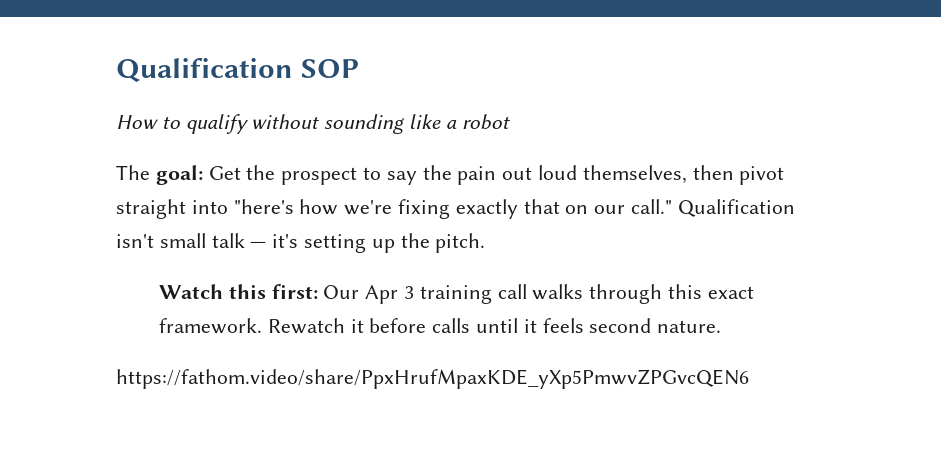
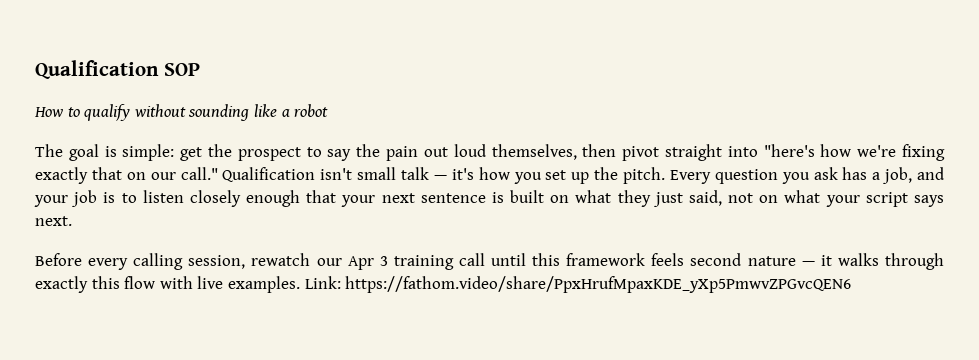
[155,165,241,185] goal: Get -> [68,144,203,161] goal is simple: get
[304,234,367,253] setting -> [478,167,567,184] how you set
[158,284,754,304] [158,318,722,334] // Watch this first: Our Apr 3 training call walks through this exact framework. Rewatch it before calls until it feels second nature. // -> [669,167,944,184] [34,190,944,207] [35,216,72,226] [35,253,944,270] [35,276,341,293] Every question you ask has a job, and your job is to listen closely enough that your next sentence is built on what they just said, not on what your script says next. // Before every calling session, rewatch our Apr 3 training call until this framework feels second nature — it walks through exactly this flow with live examples. Link:

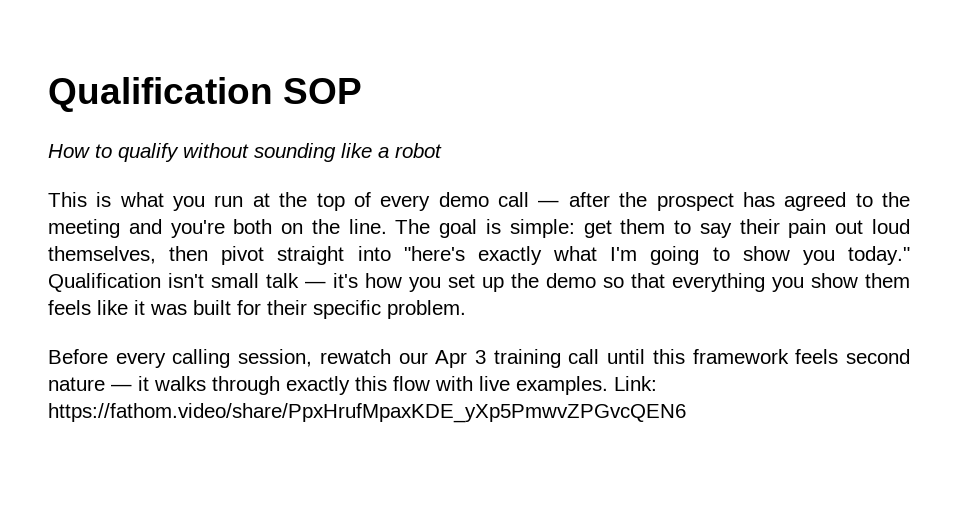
(329, 110) none -> [48,192,910,211] [48,219,387,238] This is what you run at the top of every demo call — after the prospect has agreed to the meeting and you're both on the line.
[208,144,301,161] the prospect -> [620,219,666,234] them
[356,144,381,157] the -> [739,219,780,234] their
[820,144,946,161] [35,167,218,184] how we're fixing exactly that on our call." -> [477,246,911,265] exactly what I'm going to show you today."
[623,167,944,184] [34,190,944,207] [35,216,72,226] pitch. Every question you ask has a job, and your job is to listen closely enough that your next sentence is built on what they just said, not on what your script says next. -> [546,273,910,292] [48,300,466,319] demo so that everything you show them feels like it was built for their specific problem.

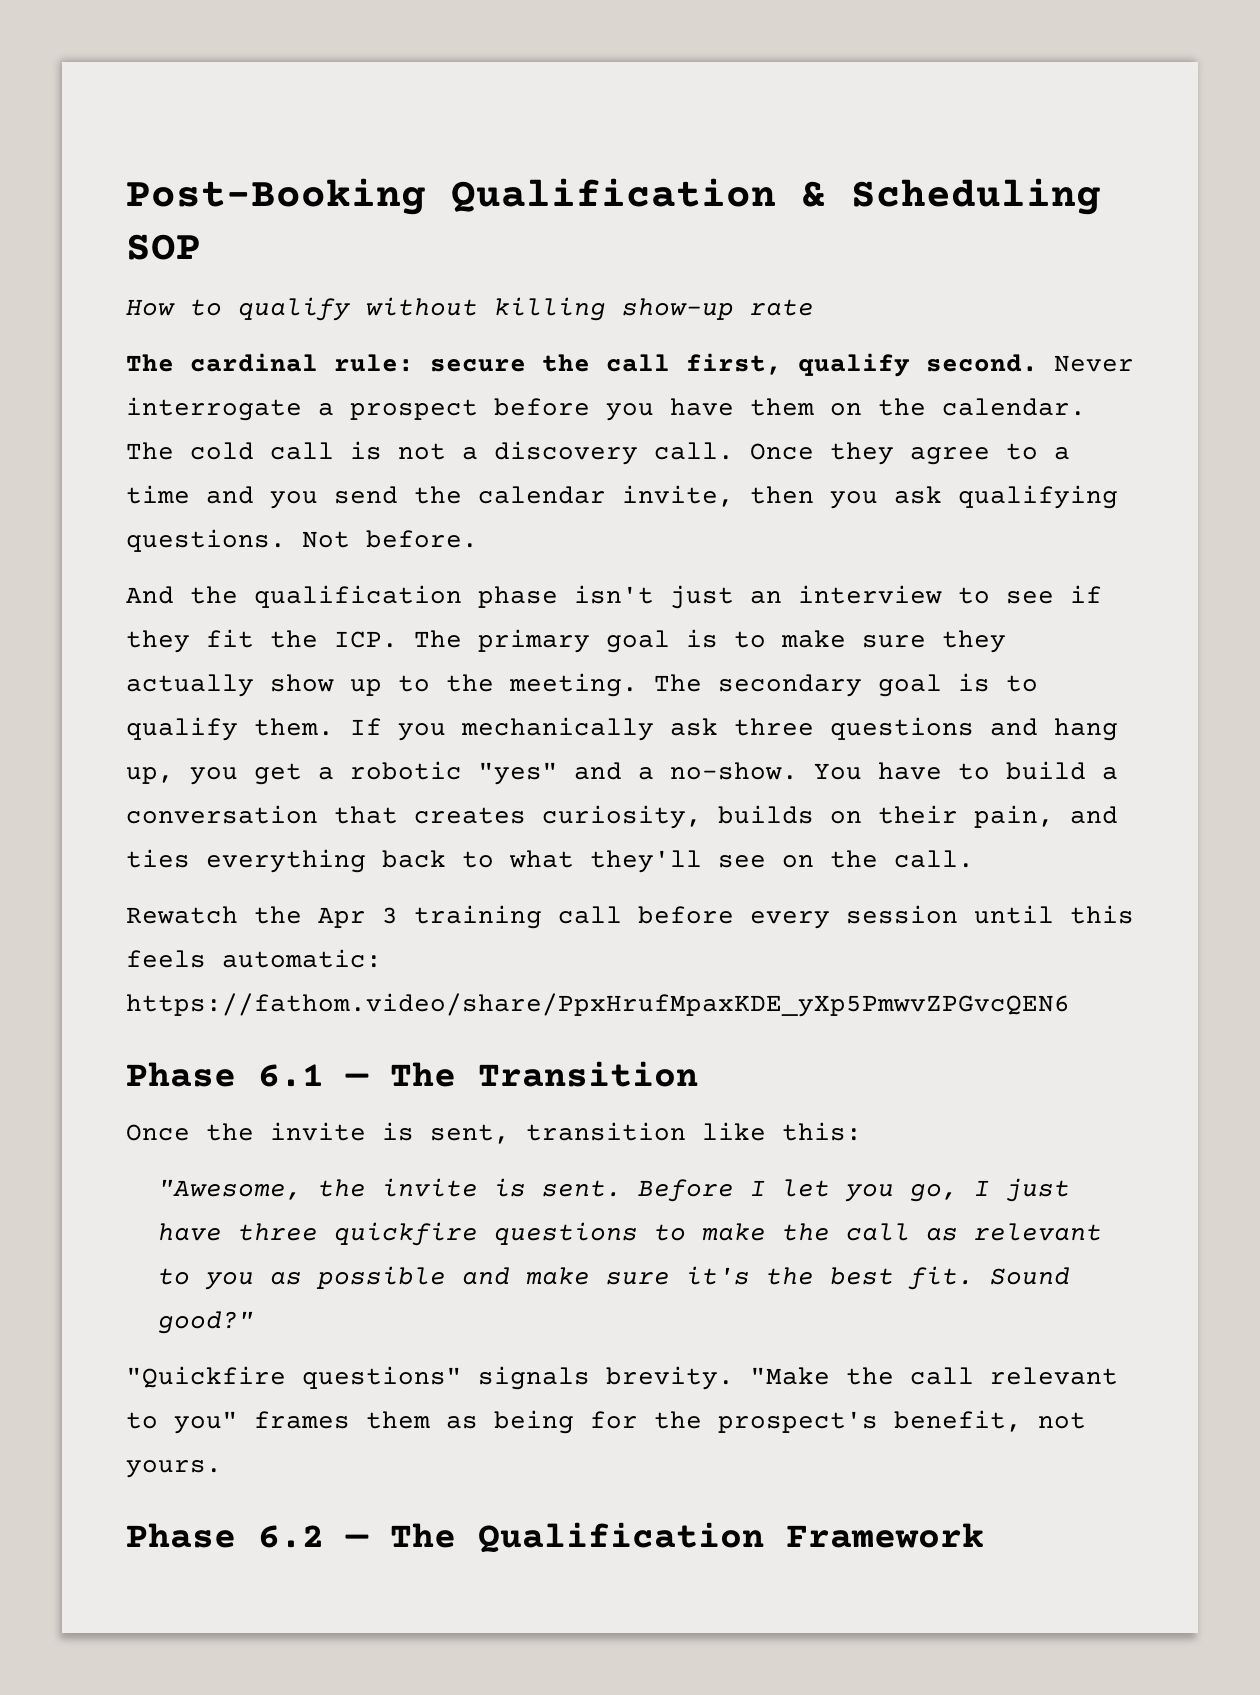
[48,77,273,112] Qualification -> [126,178,1101,215] Post-Booking Qualification & Scheduling
[254,143,442,162] [48,192,910,211] [48,219,911,238] [48,246,911,265] [48,273,910,292] [48,300,466,319] [48,349,910,368] [48,376,657,395] [48,403,686,423] sounding like a robot // This is what you run at the top of every demo call — after the prospect has agreed to the meeting and you're both on the line. The goal is simple: get them to say their pain out loud themselves, then pivot straight into "here's exactly what I'm going to show you today." Qualification isn't small talk — it's how you set up the demo so that everything you show them feels like it was built for their specific problem. // Before every calling session, rewatch our Apr 3 training call until this framework feels second nature — it walks through exactly this flow with live examples. Link: https://fathom.video/share/PpxHrufMpaxKDE_yXp5PmwvZPGvcQEN6 -> [494,297,814,321] [126,353,1134,377] [126,397,1086,421] [126,441,1070,465] [126,485,1118,509] [126,529,478,552] [126,585,1102,609] [126,629,1006,653] [126,673,1038,697] [126,717,1118,741] [126,761,1118,785] [126,805,1118,829] [126,849,974,873] [126,905,1134,929] [126,949,382,968] [126,993,1070,1017] [126,1061,698,1087] [126,1122,862,1144] [157,1178,1070,1202] [157,1222,1102,1246] [157,1266,1070,1290] [157,1311,254,1334] [126,1366,1118,1390] [126,1410,1086,1434] [126,1460,222,1478] [126,1522,984,1553] killing show-up rate // The cardinal rule: secure the call first, qualify second. Never interrogate a prospect before you have them on the calendar. The cold call is not a discovery call. Once they agree to a time and you send the calendar invite, then you ask qualifying questions. Not before. // And the qualification phase isn't just an interview to see if they fit the ICP. The primary goal is to make sure they actually show up to the meeting. The secondary goal is to qualify them. If you mechanically ask three questions and hang up, you get a robotic "yes" and a no-show. You have to build a conversation that creates curiosity, builds on their pain, and ties everything back to what they'll see on the call. // Rewatch the Apr 3 training call before every session until this feels automatic: https://fathom.video/share/PpxHrufMpaxKDE_yXp5PmwvZPGvcQEN6 // Phase 6.1 — The Transition // Once the invite is sent, transition like this: // "Awesome, the invite is sent. Before I let you go, I just have three quickfire questions to make the call as relevant to you as possible and make sure it's the best fit. Sound good?" // "Quickfire questions" signals brevity. "Make the call relevant to you" frames them as being for the prospect's benefit, not yours. // Phase 6.2 — The Qualification Framework

